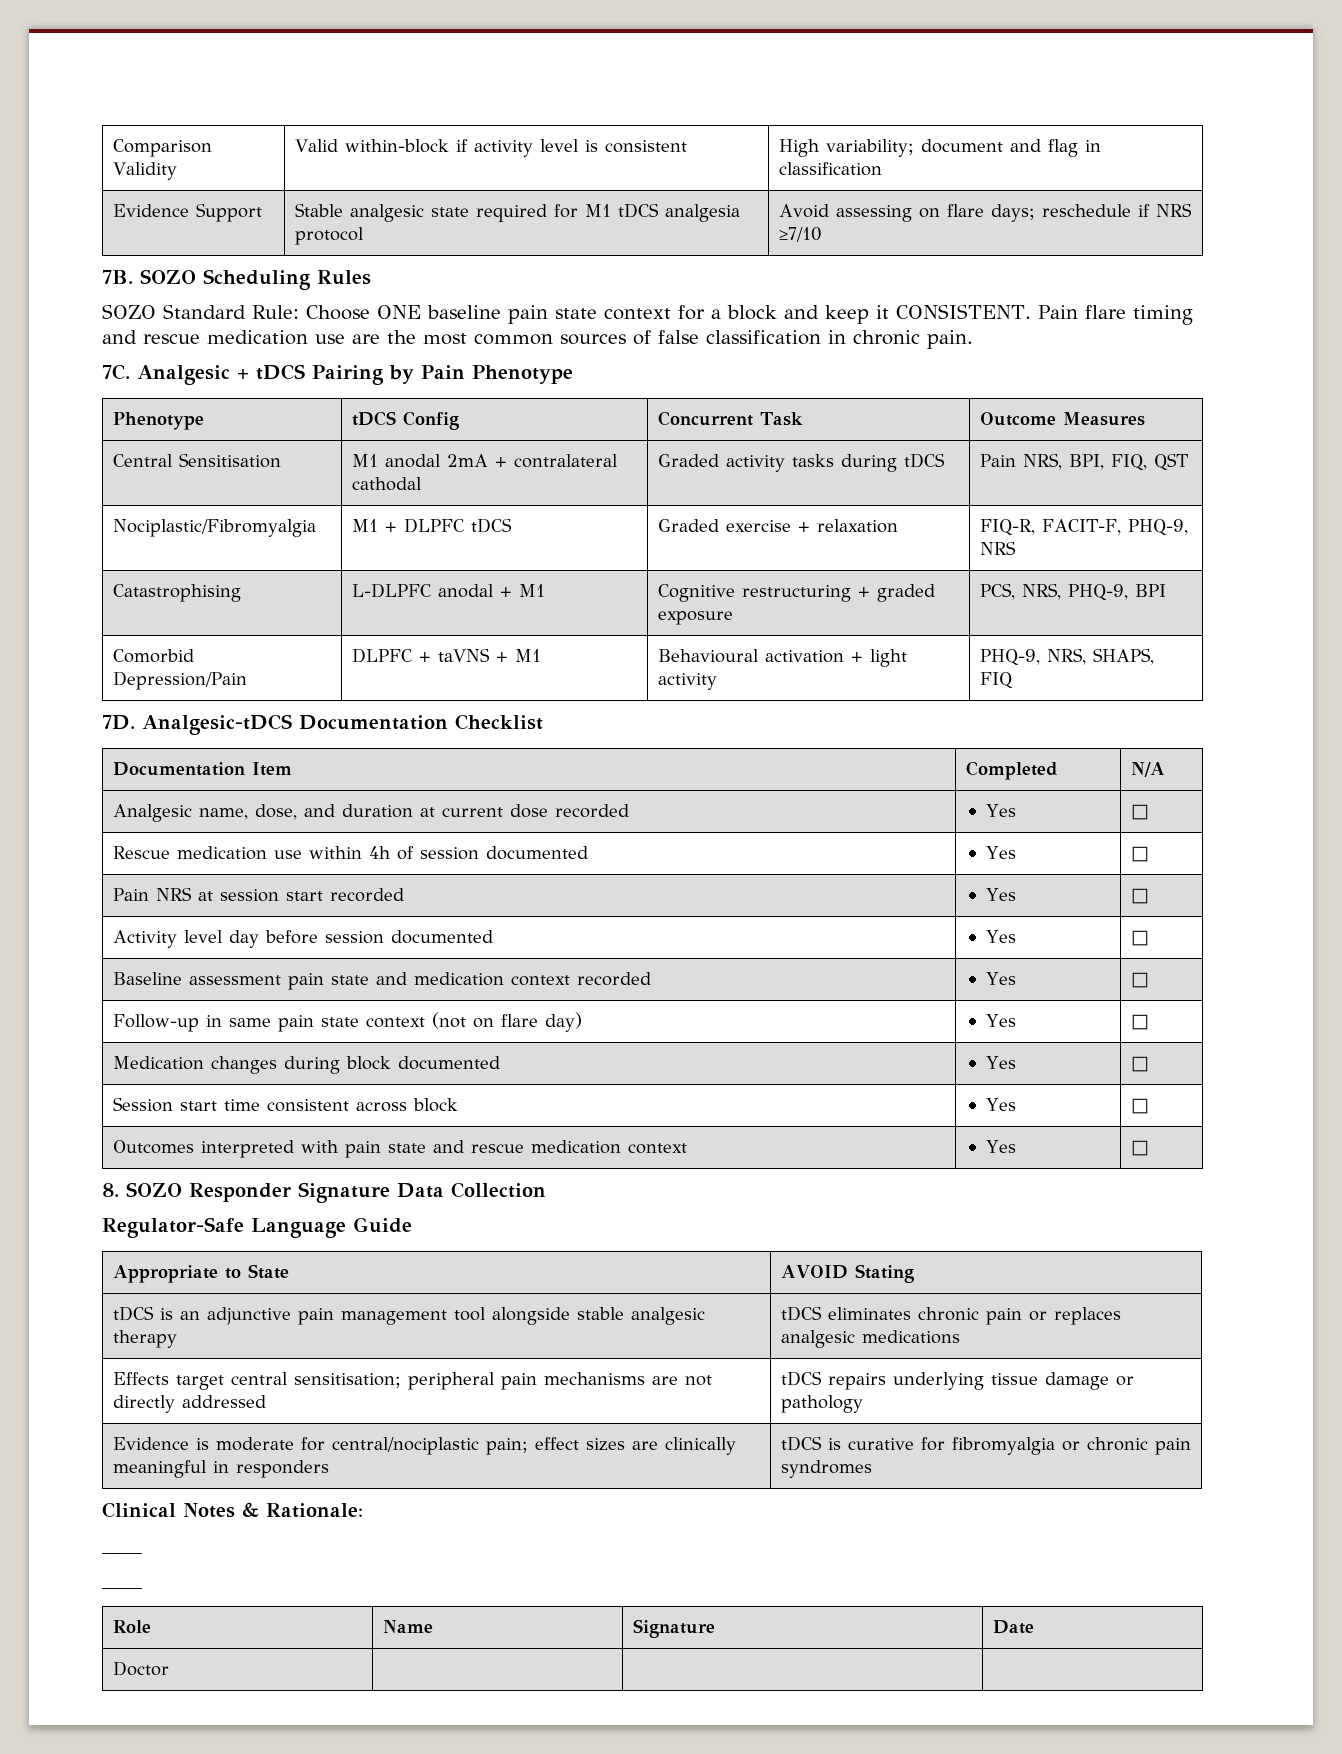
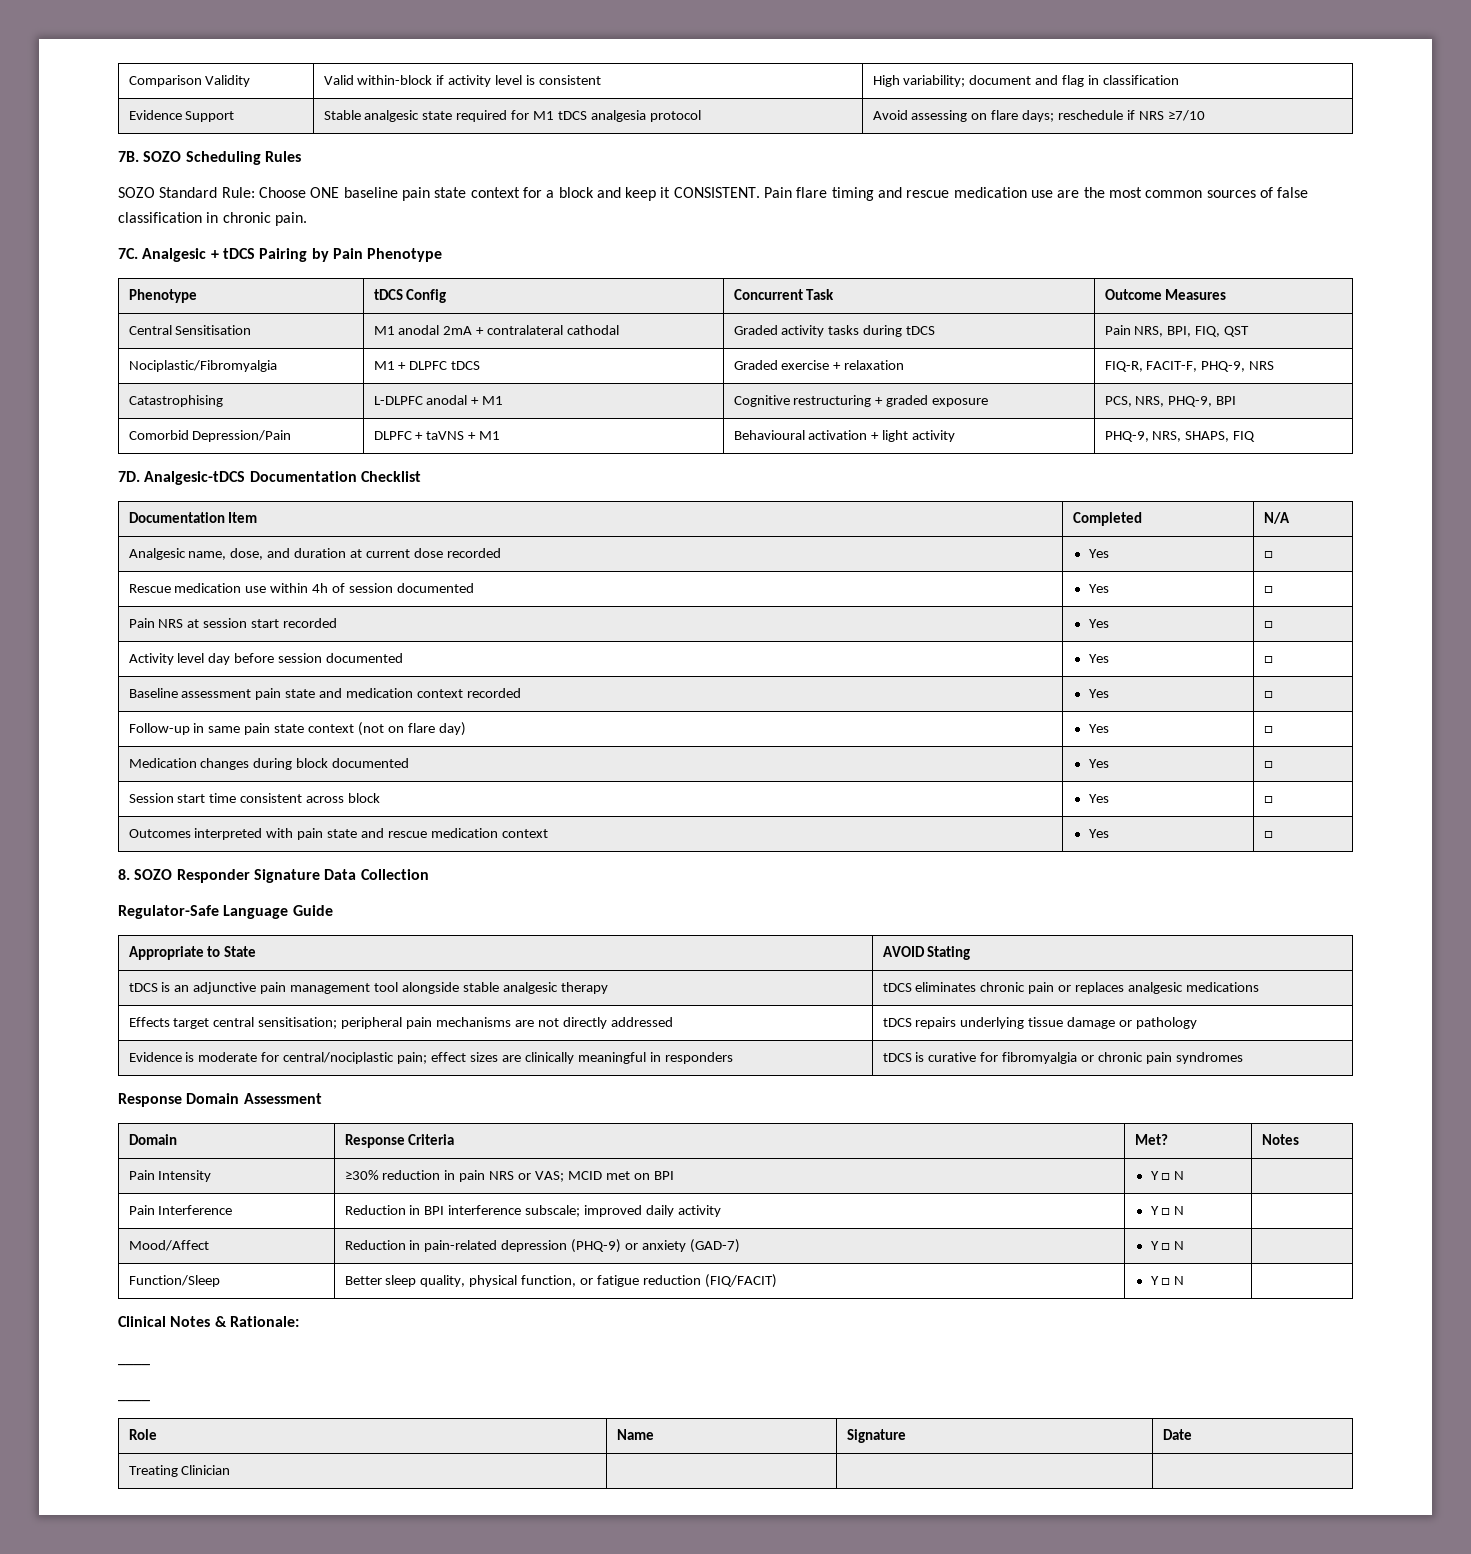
(872, 1469) none -> [118,1093,322,1107] [128,1134,177,1145] [344,1134,455,1148] [1134,1134,1168,1145] [1261,1134,1299,1145] [128,1170,212,1182] [344,1170,674,1182] [1150,1171,1185,1180] [128,1205,233,1215] [344,1205,721,1217] [1150,1206,1185,1215] [128,1240,209,1251] [344,1239,740,1253] [1150,1241,1185,1250] [128,1275,220,1287] [344,1274,777,1288] [1150,1276,1185,1285] // Response Domain Assessment // Domain | Response Criteria | Met? | Notes // Pain Intensity | ≥30% reduction in pain NRS or VAS; MCID met on BPI | Y □ N | // Pain Interference | Reduction in BPI interference subscale; improved daily activity | Y □ N | // Mood/Affect | Reduction in pain-related depression (PHQ-9) or anxiety (GAD-7) | Y □ N | // Function/Sleep | Better sleep quality, physical function, or fatigue reduction (FIQ/FACIT) | Y □ N |
[112,1661,169,1676] Doctor -> [128,1465,231,1477] Treating Clinician

